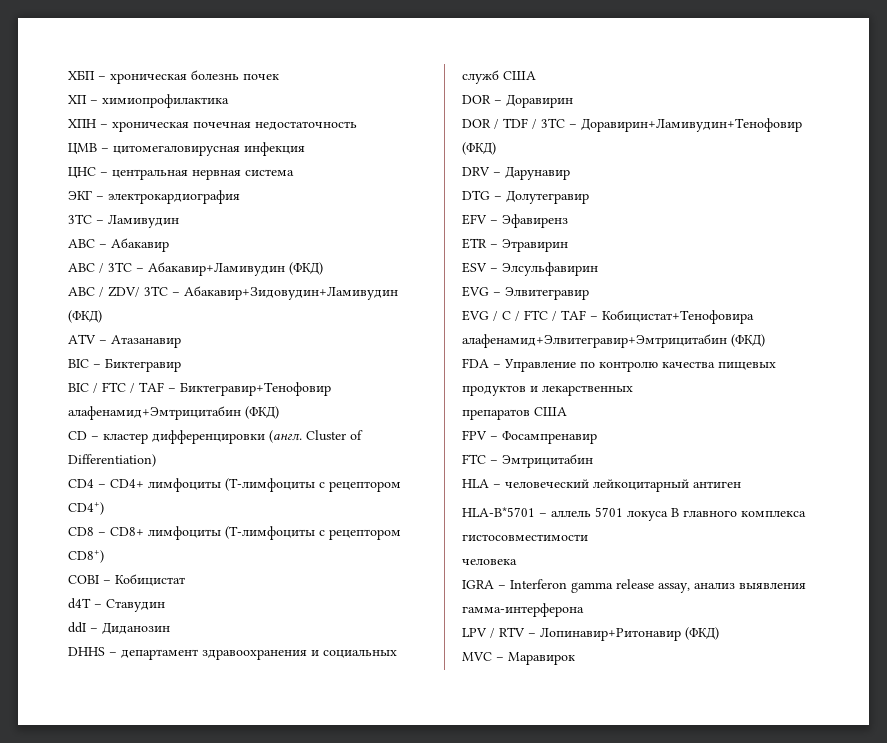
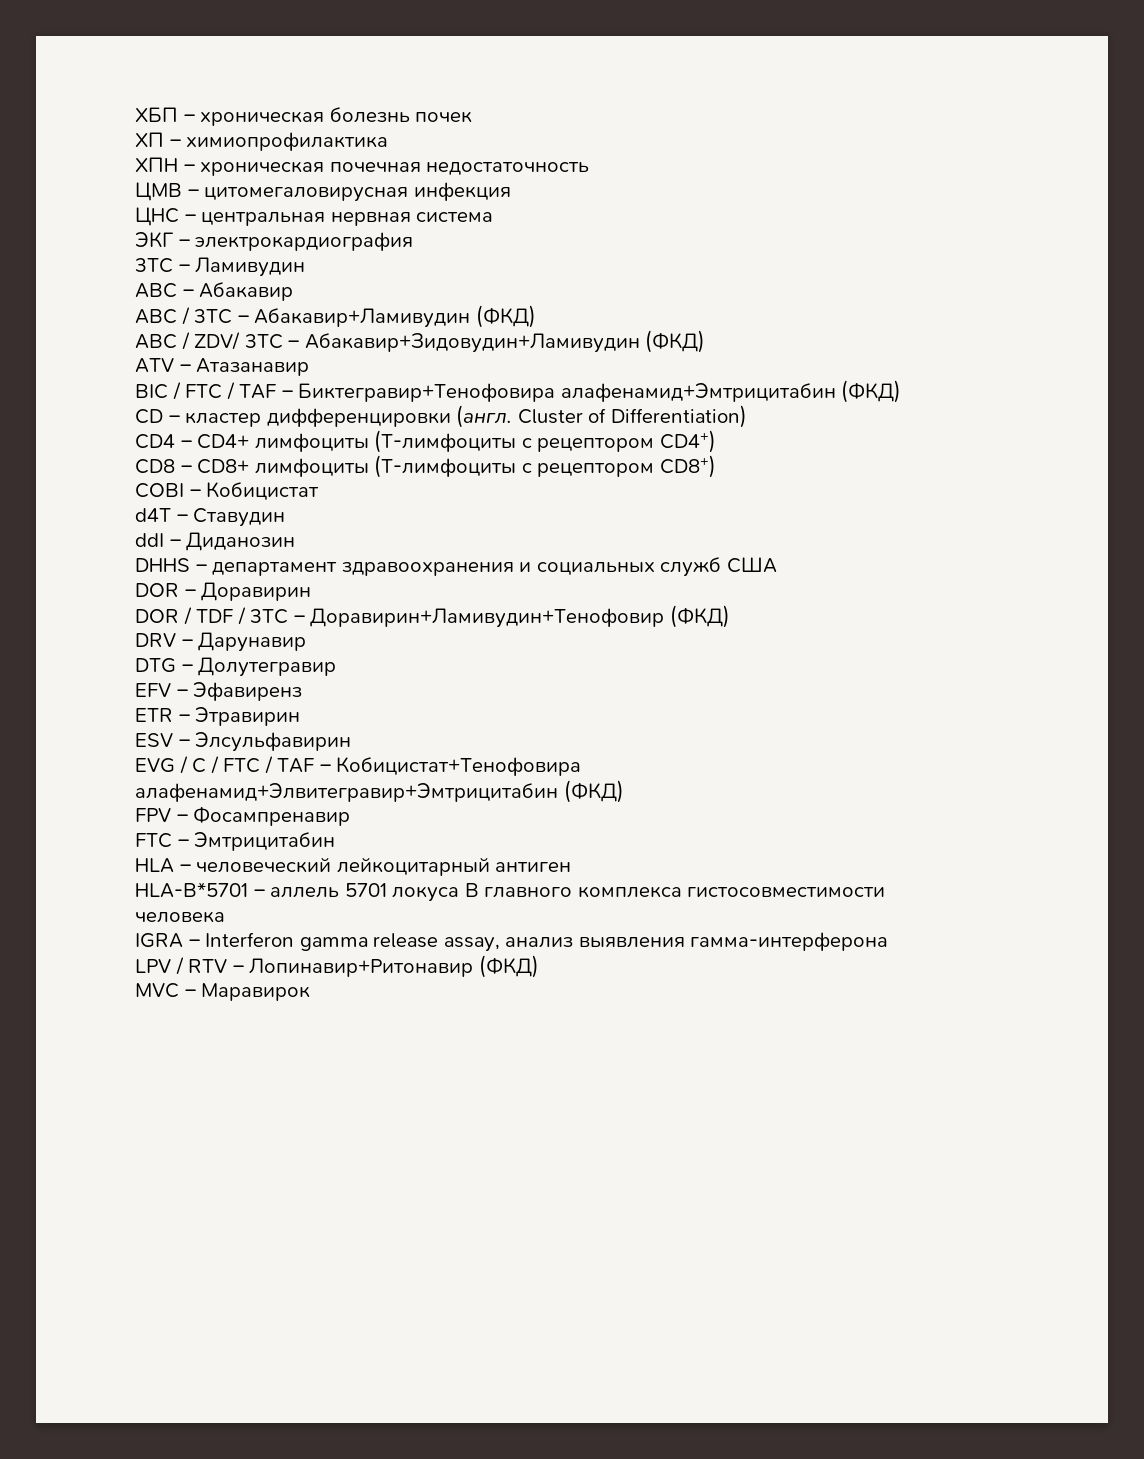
[68,358,181,372] // BIC – Биктегравир -> (310, 367) none
[180,382,331,396] Биктегравир+Тенофовир -> [298,383,556,402] Биктегравир+Тенофовира
[462,286,589,300] // EVG – Элвитегравир -> (352, 742) none
[462,358,776,372] [462,385,633,396] [462,407,567,420] // FDA – Управление по контролю качества пищевых продуктов и лекарственных // препаратов США -> (624, 791) none

